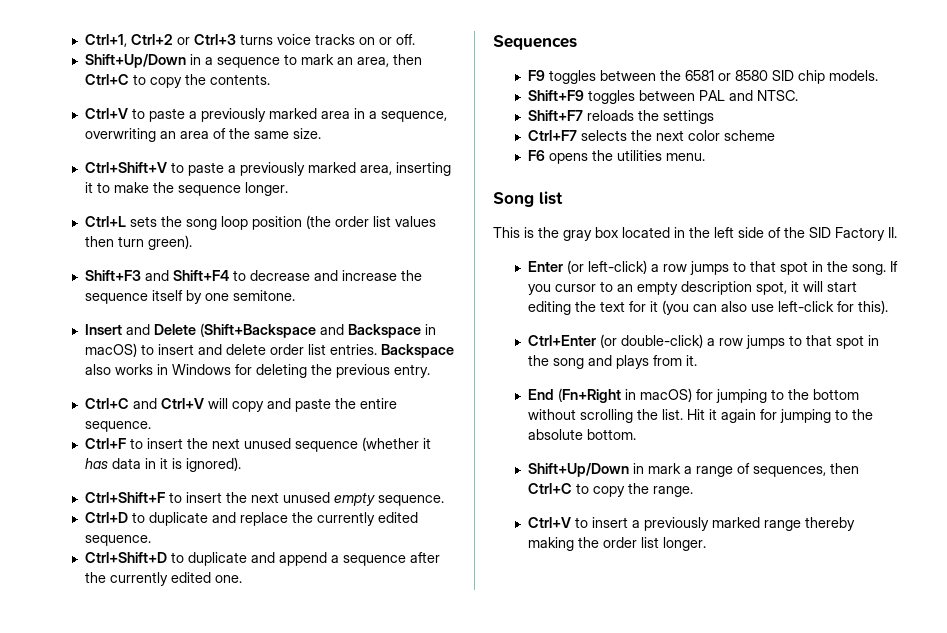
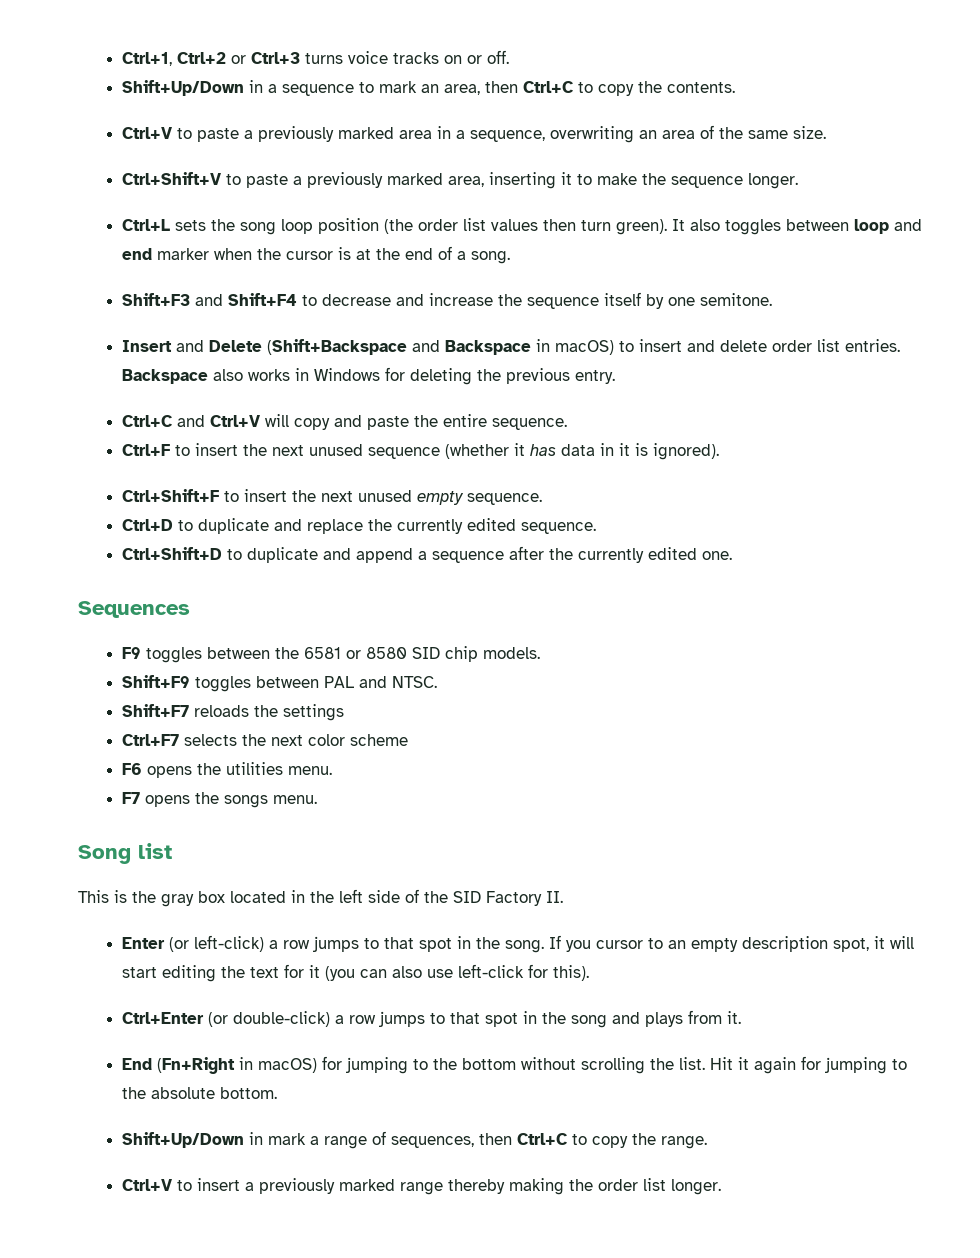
(192, 242) none -> [672,219,923,235] [122,246,511,264] It also toggles between loop and end marker when the cursor is at the end of a song.
(705, 157) none -> [122,792,318,808] // F7 opens the songs menu.

